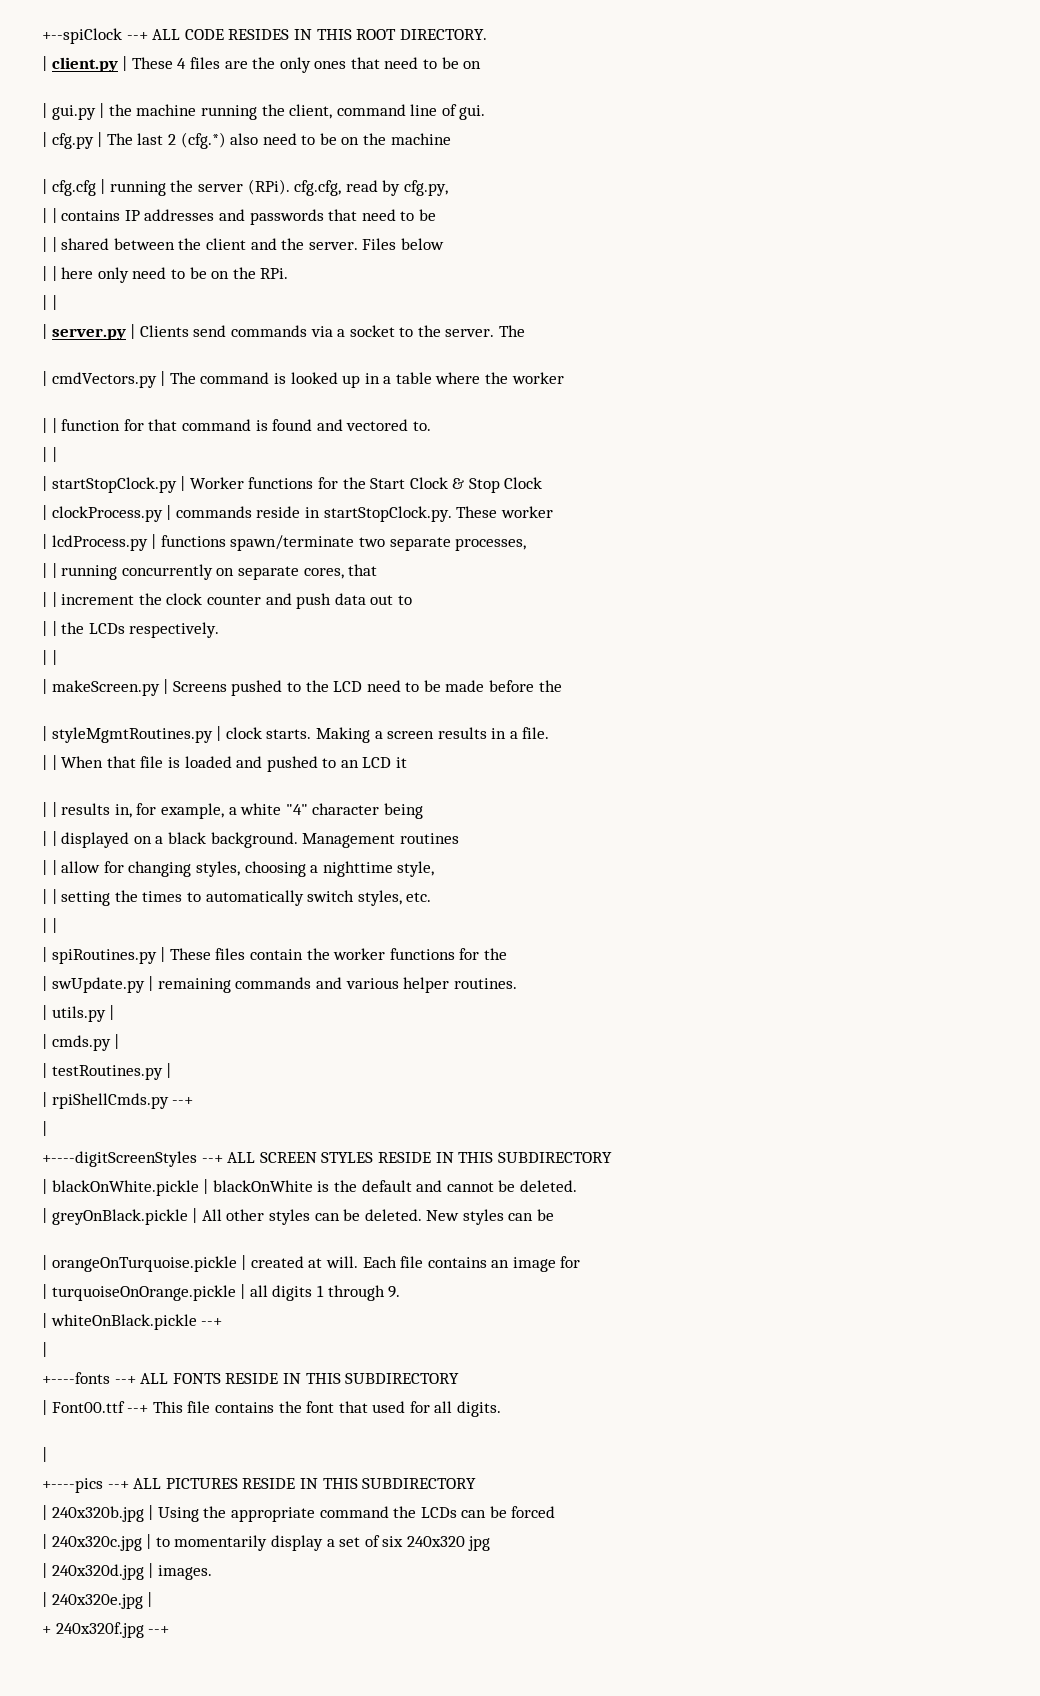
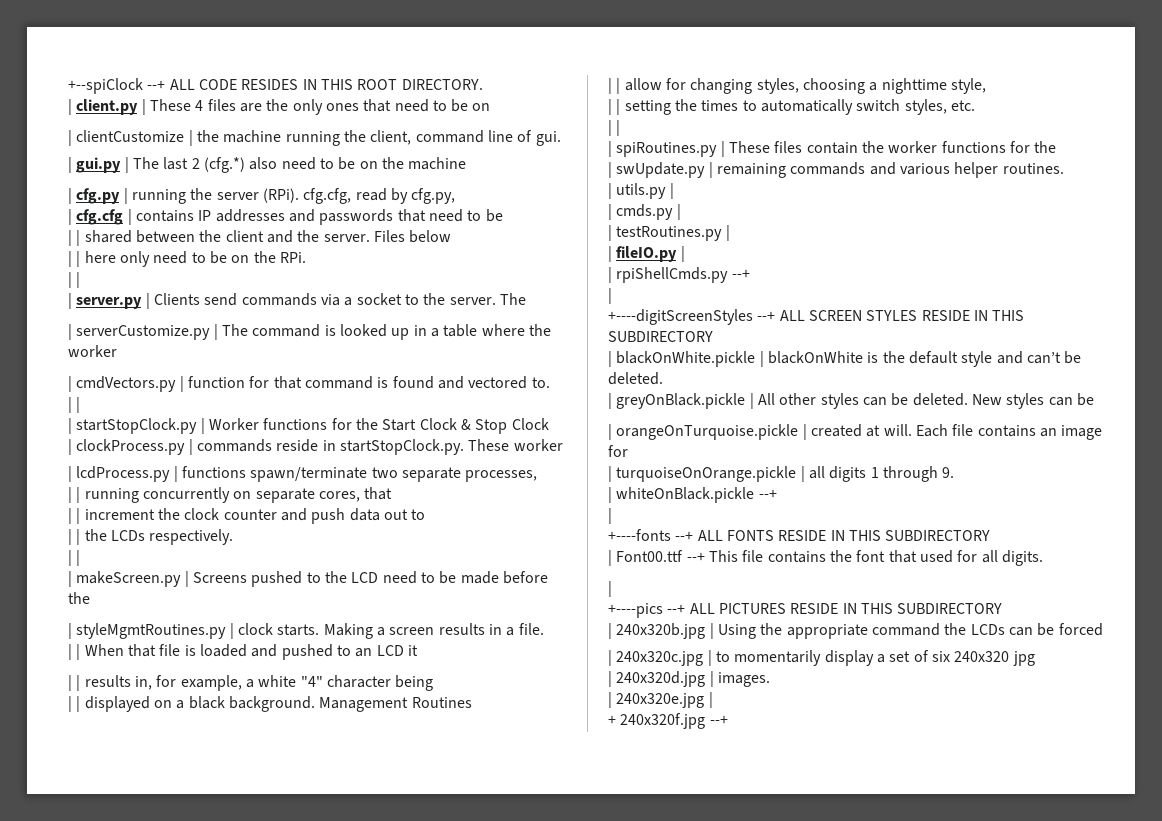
[51,105,96,120] gui.py -> [76,130,185,142] clientCustomize
[51,133,94,149] cfg.py -> [76,157,122,173] gui.py
[51,180,96,196] cfg.cfg -> [76,188,121,204] cfg.py
(47, 215) none -> [76,209,124,225] cfg.cfg
[51,372,157,388] cmdVectors.py -> [76,325,211,340] serverCustomize.py
(47, 425) none -> [76,376,177,392] cmdVectors.py
[399,833,459,844] routines -> [411,697,472,708] Routines
(172, 1070) none -> [608,246,685,262] // | fileIO.py |
[416,1180,494,1192] and cannot -> [961,351,1061,367] style and can’t

